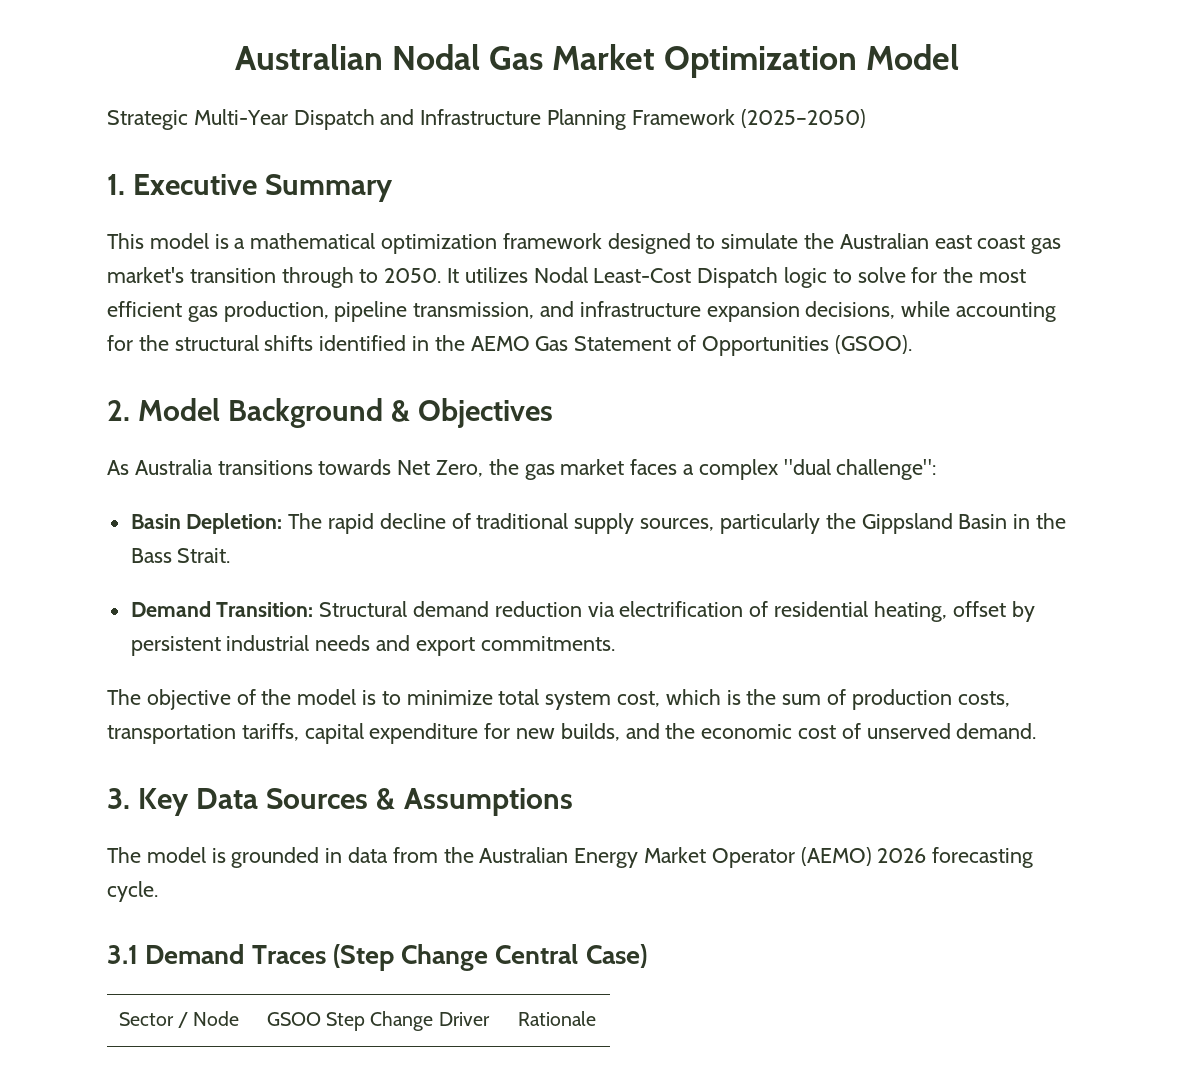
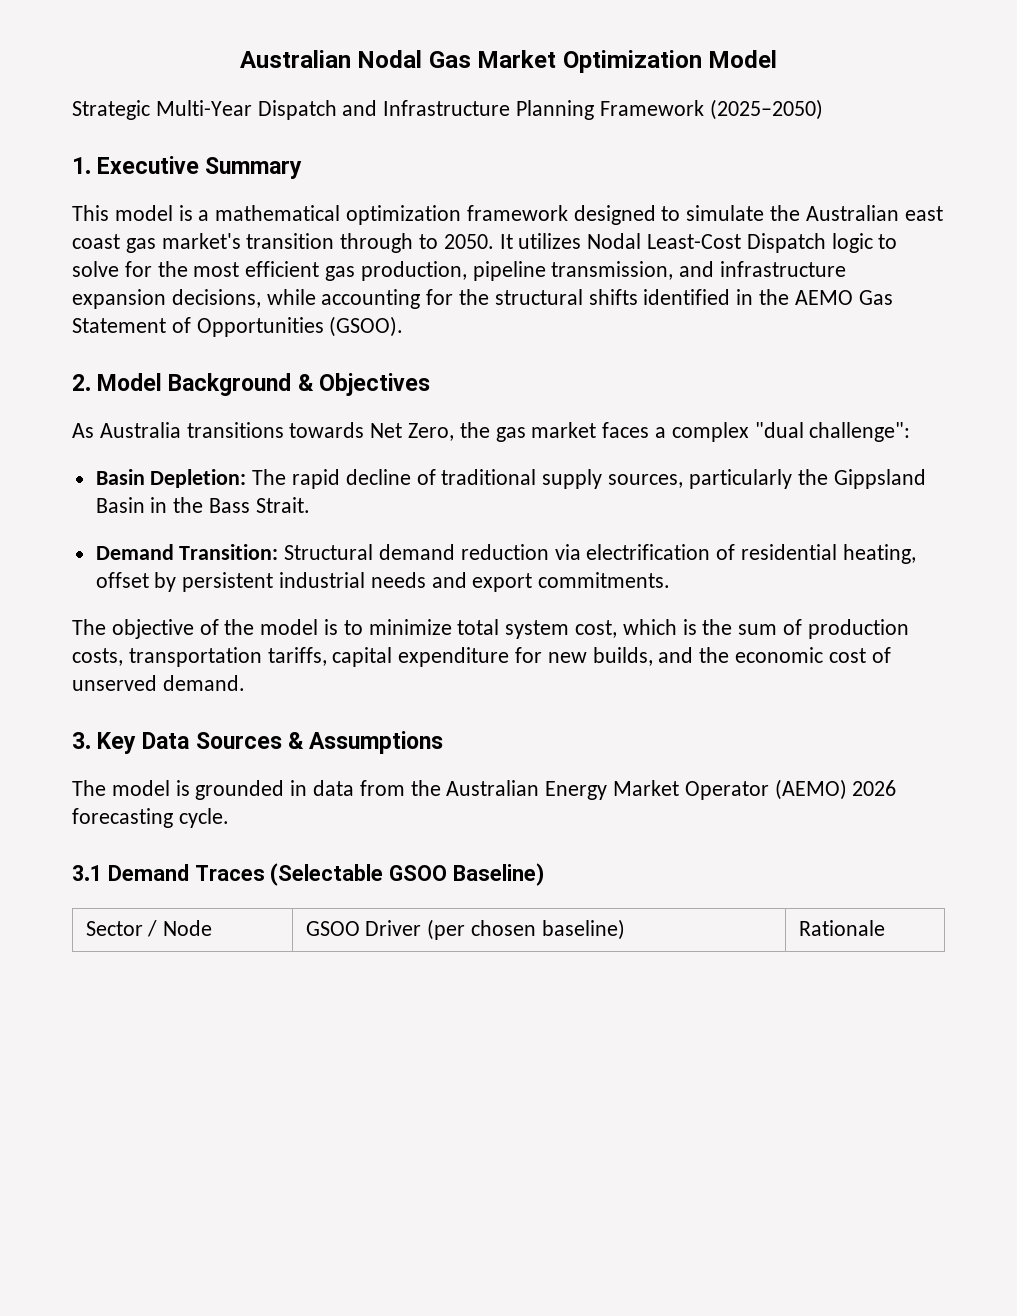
[332,944,647,971] (Step Change Central Case) -> [270,863,545,886] (Selectable GSOO Baseline)
[326,1011,434,1031] Step Change -> (360, 928) none
(490, 1019) none -> [427,919,625,940] (per chosen baseline)

